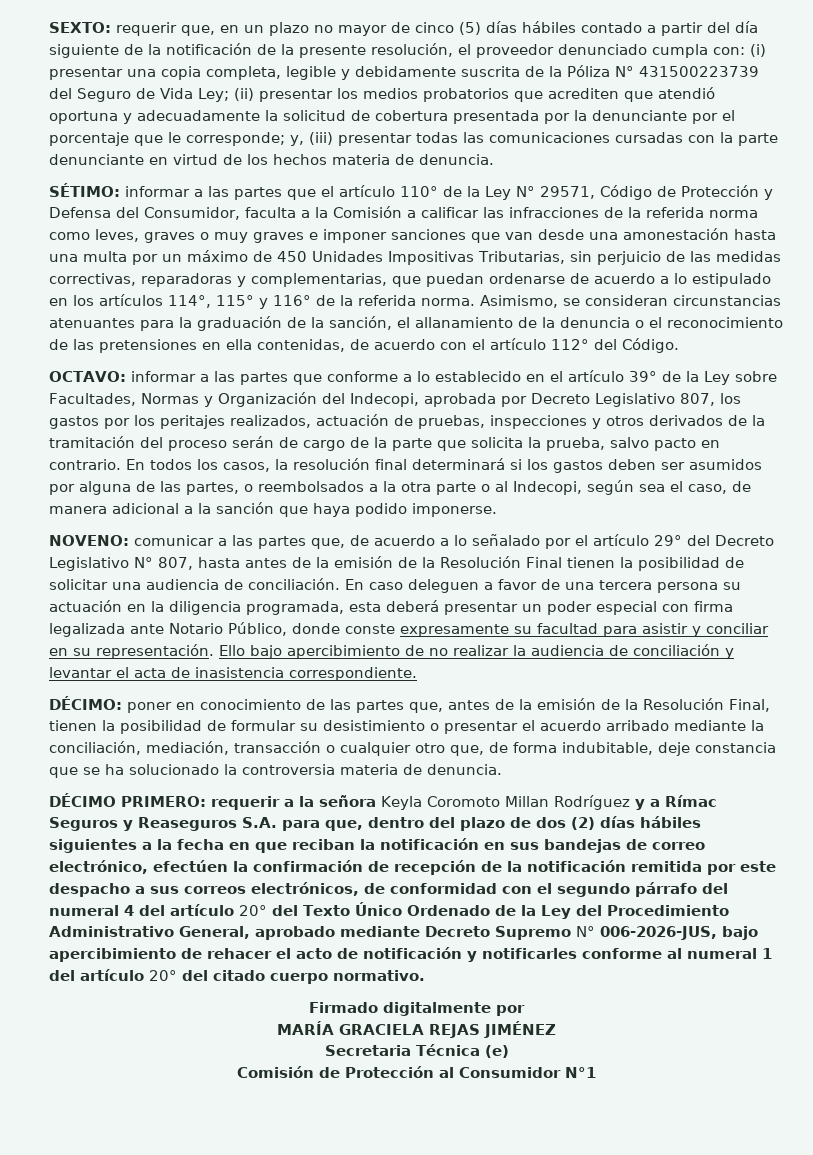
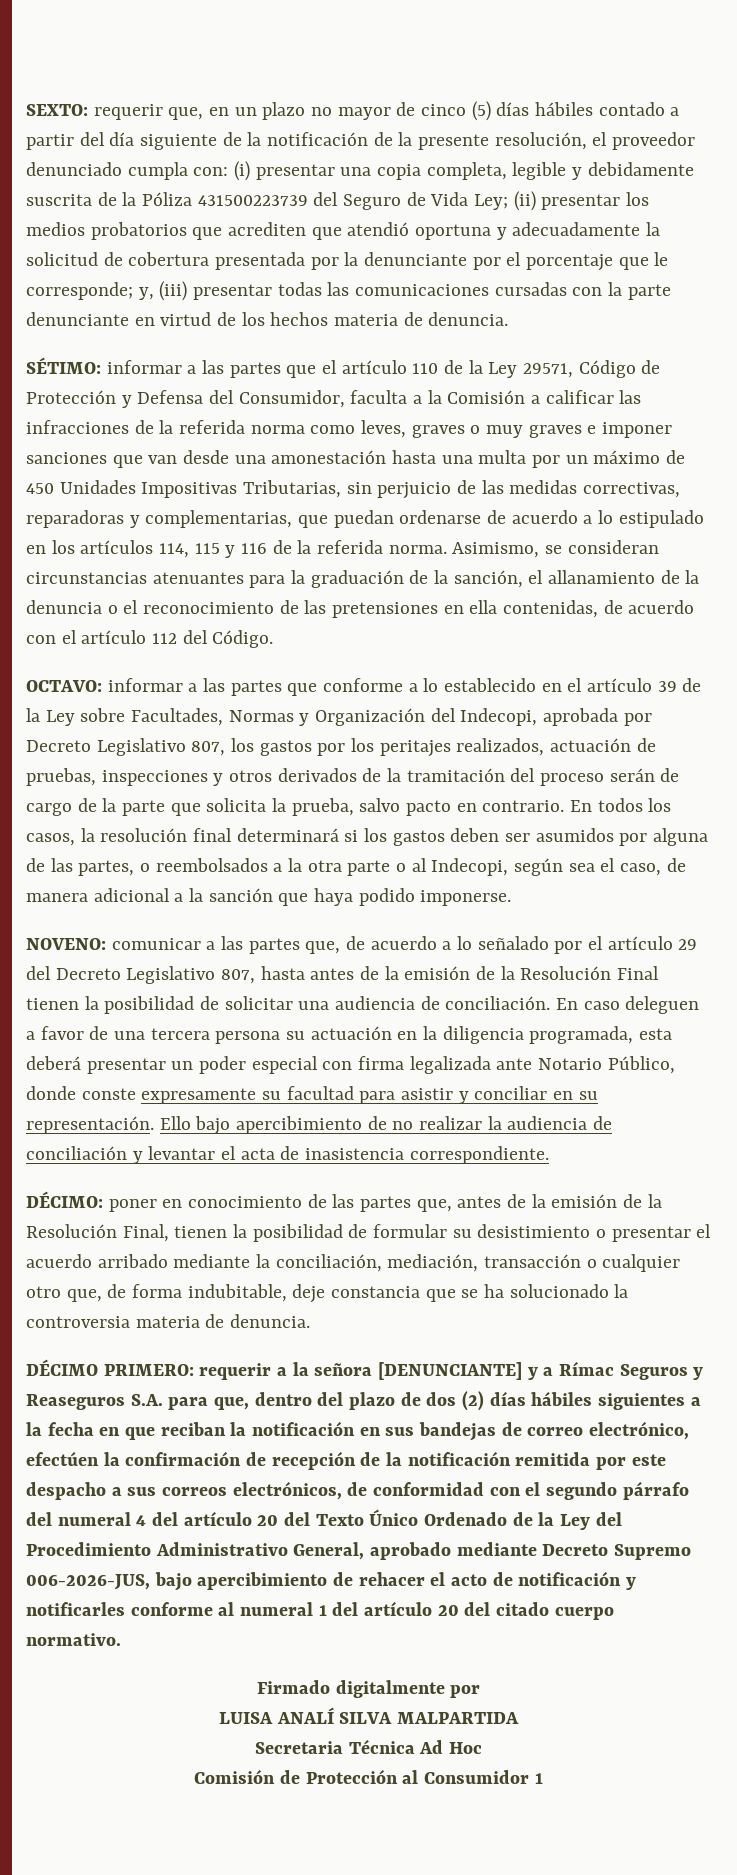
[615,66,634,77] N° -> (193, 199) none
[400,186,535,200] 110° de la Ley N° -> [412,360,518,378] 110 de la Ley
[168,295,311,309] 114°, 115° y 116° -> [159,543,268,558] 114, 115 y 116
[551,339,589,350] 112° -> [152,633,178,644] 112
[628,371,657,382] 39° -> [657,681,677,692] 39
[654,535,682,546] 29° -> [678,939,698,950] 29
[134,557,153,568] N° -> (216, 975) none
[381,795,630,810] Keyla Coromoto Millan Rodríguez -> [378,1362,523,1380] [DENUNCIANTE]
[239,905,267,916] 20° -> [257,1515,279,1526] 20
[576,926,595,937] N° -> (692, 1552) none
[149,970,177,981] 20° -> [437,1605,459,1616] 20
[277,1021,556,1038] MARÍA GRACIELA REJAS JIMÉNEZ -> [218,1707,520,1724] LUISA ANALÍ SILVA MALPARTIDA
[484,1045,509,1058] (e) -> [419,1740,483,1754] Ad Hoc
[565,1067,596,1078] N°1 -> [534,1773,543,1784] 1

